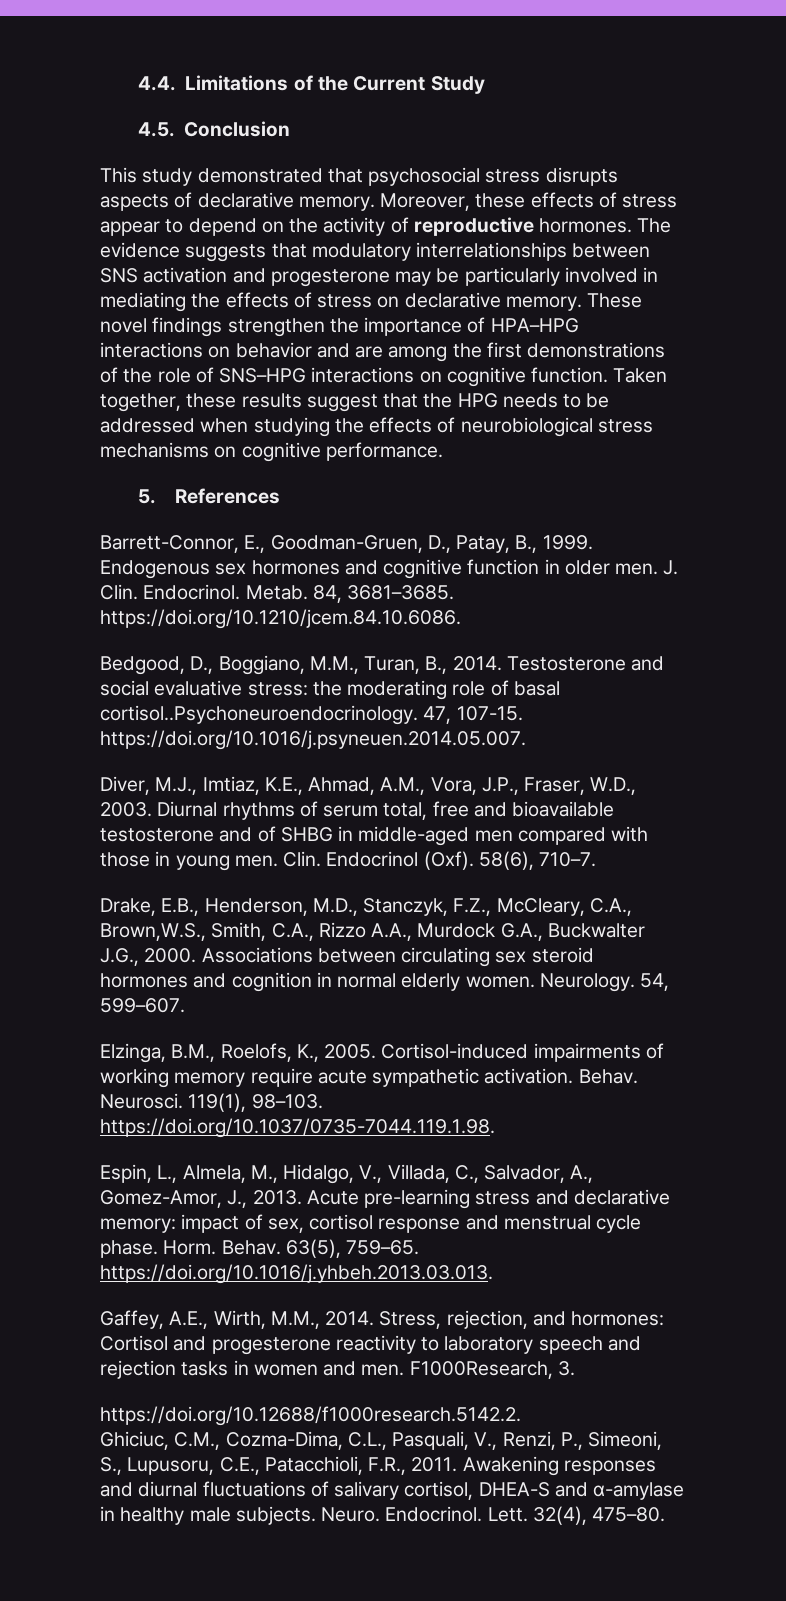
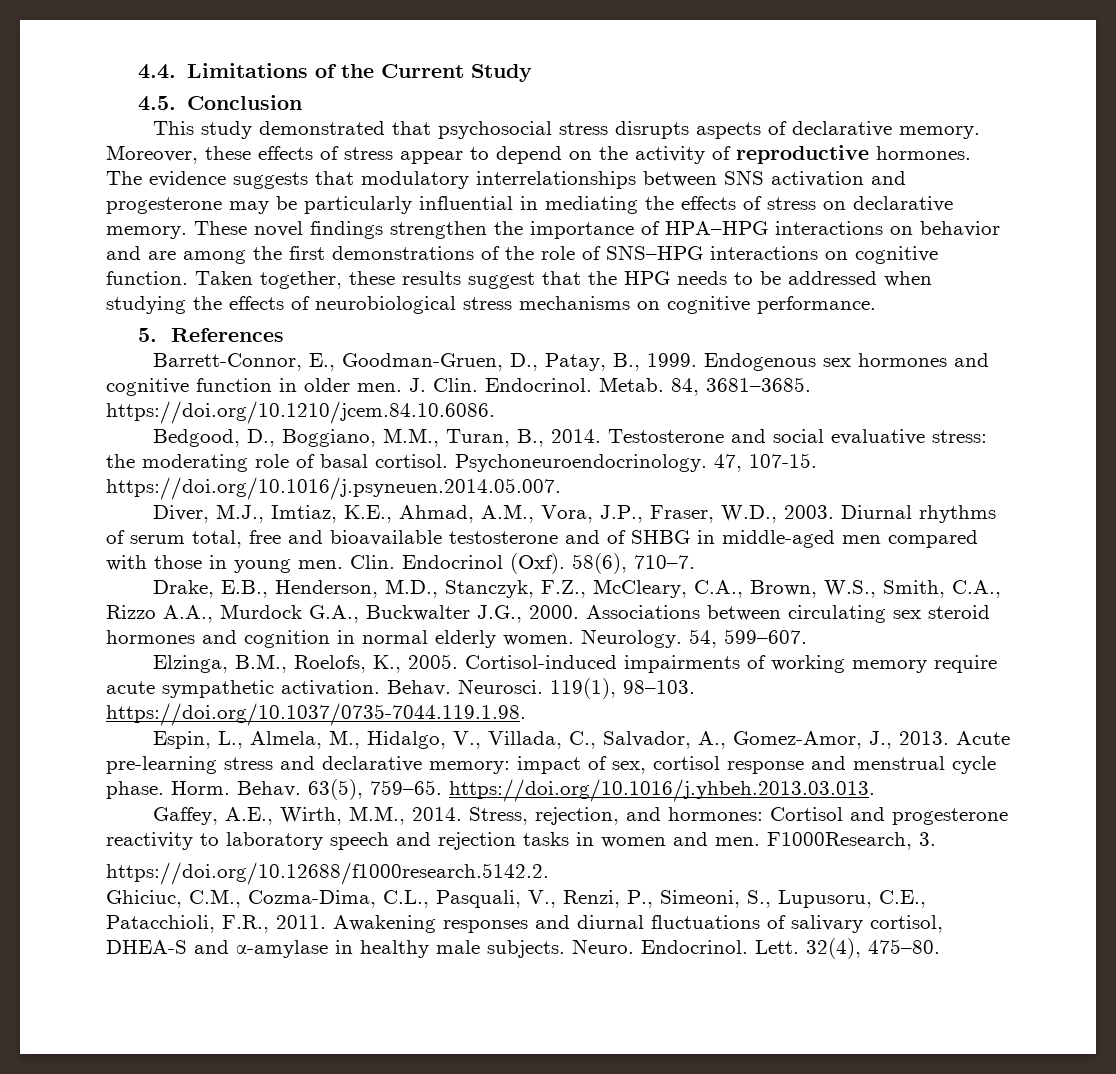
[564,267,638,283] involved -> [419,196,513,210] influential
[100,705,418,725] cortisol..Psychoneuroendocrinology. -> [375,454,707,472] cortisol. Psychoneuroendocrinology.
[100,923,206,941] Brown,W.S., -> [749,580,876,598] Brown, W.S.,

